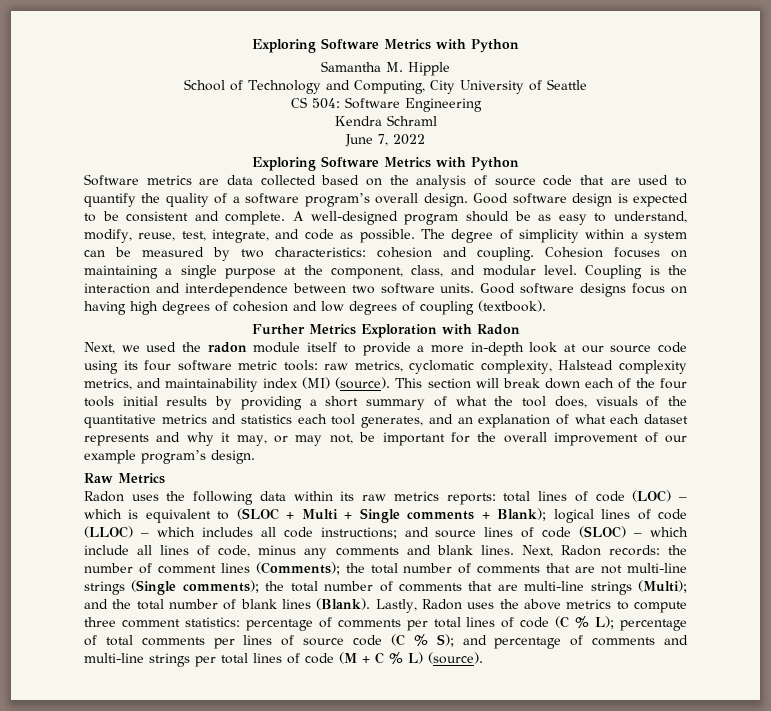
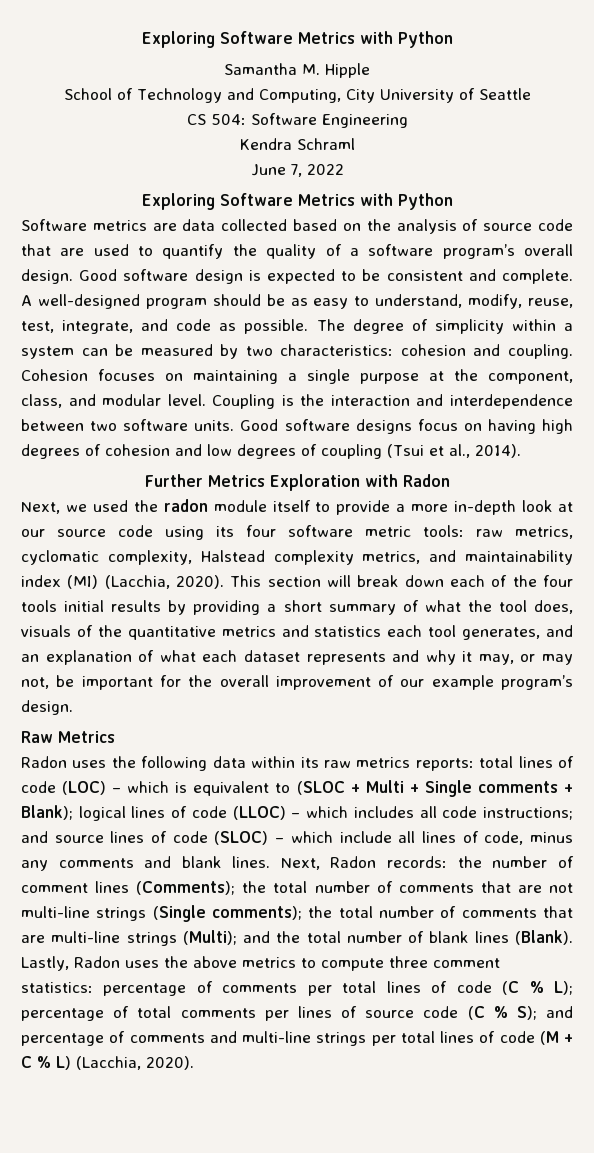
[478,300,546,312] (textbook). -> [387,444,521,458] (Tsui et al., 2014).
[335,377,391,389] (source). -> [104,575,225,589] (Lacchia, 2020).
[428,652,483,664] (source). -> [76,1056,194,1070] (Lacchia, 2020).

